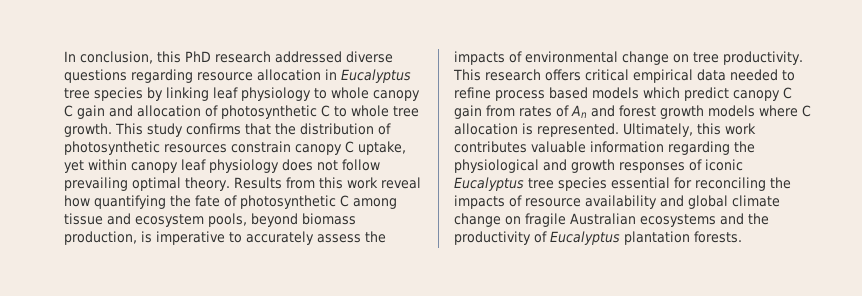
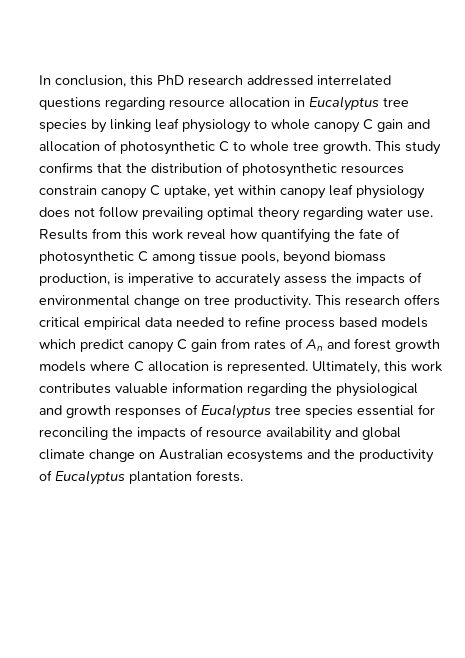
[346,51,393,63] diverse -> [317,75,391,86] interrelated
[185,177,230,191] theory. -> [258,207,433,221] theory regarding water use.
[107,213,204,227] and ecosystem -> (237, 256) none
[705,159,743,171] iconic -> (198, 409) none
[525,213,566,227] fragile -> (155, 455) none

